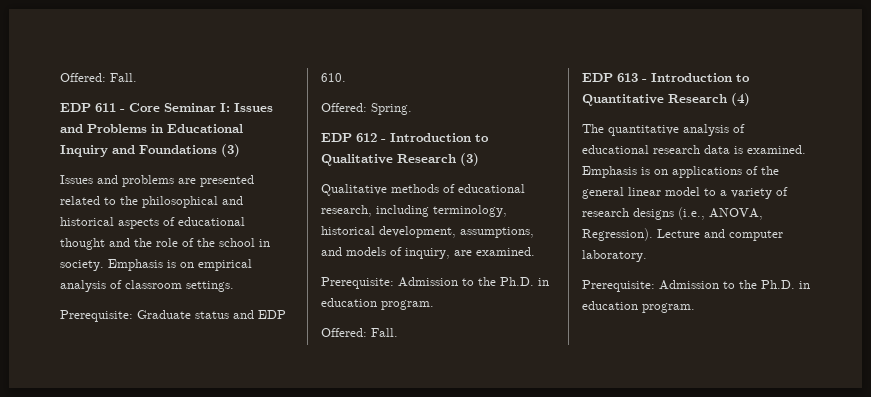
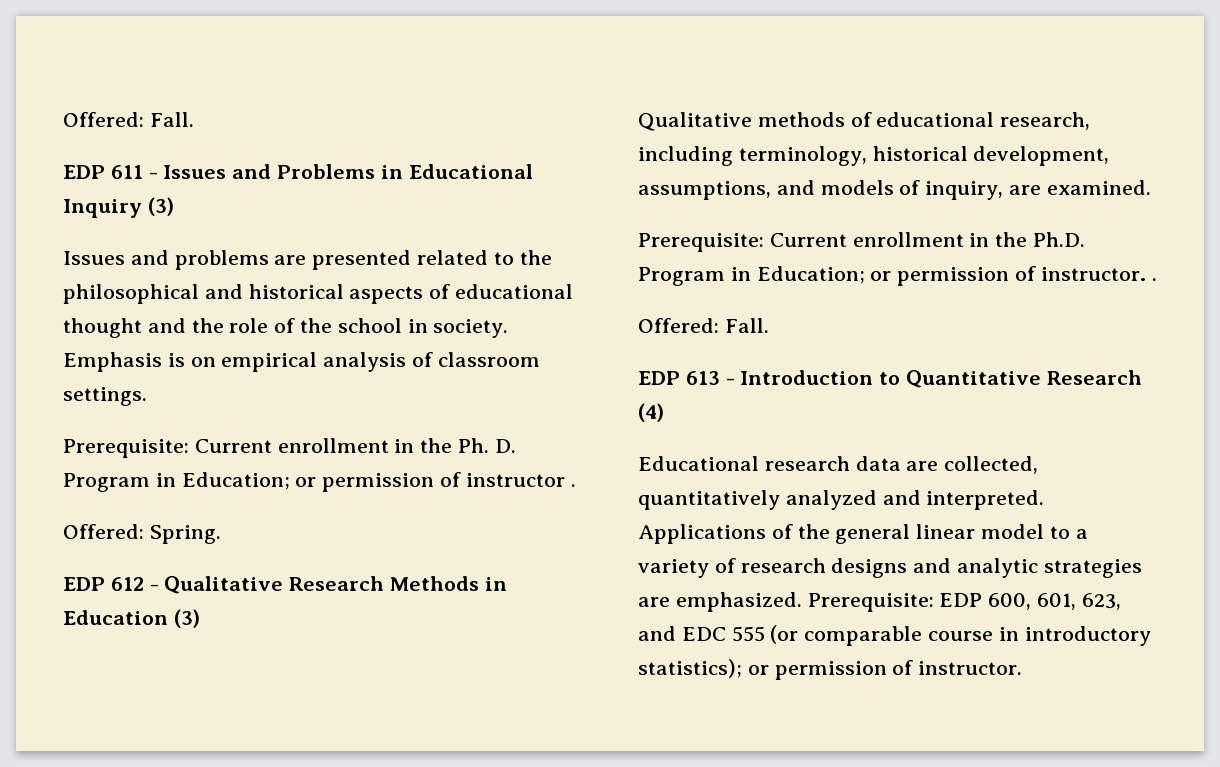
[129,103,230,112] Core Seminar I: -> (158, 175) none
[112,145,217,154] and Foundations -> (142, 208) none
[137,310,286,319] [321,73,346,82] Graduate status and EDP 610. -> [194,438,516,453] [63,472,576,492] Current enrollment in the Ph. D. Program in Education; or permission of instructor .
[390,133,489,142] [321,154,456,166] Introduction to Qualitative Research -> [164,576,507,594] [63,610,168,625] Qualitative Research Methods in Education
[398,277,549,287] [321,298,434,310] Admission to the Ph.D. in education program. -> [769,232,1086,247] [638,266,1157,286] Current enrollment in the Ph.D. Program in Education; or permission of instructor. .
[582,124,745,136] [582,145,806,154] [582,166,742,178] The quantitative analysis of educational research data is examined. Emphasis is on applications -> [638,456,1039,474] [638,490,1045,510] [638,524,766,544] Educational research data are collected, quantitatively analyzed and interpreted. Applications
[678,207,763,220] [582,228,783,241] [582,250,647,262] [582,280,810,292] [582,301,695,313] (i.e., ANOVA, Regression). Lecture and computer laboratory. // Prerequisite: Admission to the Ph.D. in education program. -> [913,558,1142,578] [638,592,1121,612] [638,625,1151,646] [638,659,1023,680] and analytic strategies are emphasized. Prerequisite: EDP 600, 601, 623, and EDC 555 (or comparable course in introductory statistics); or permission of instructor.

